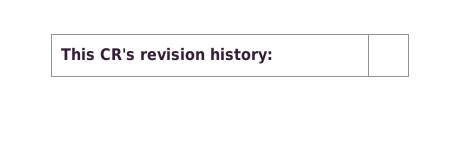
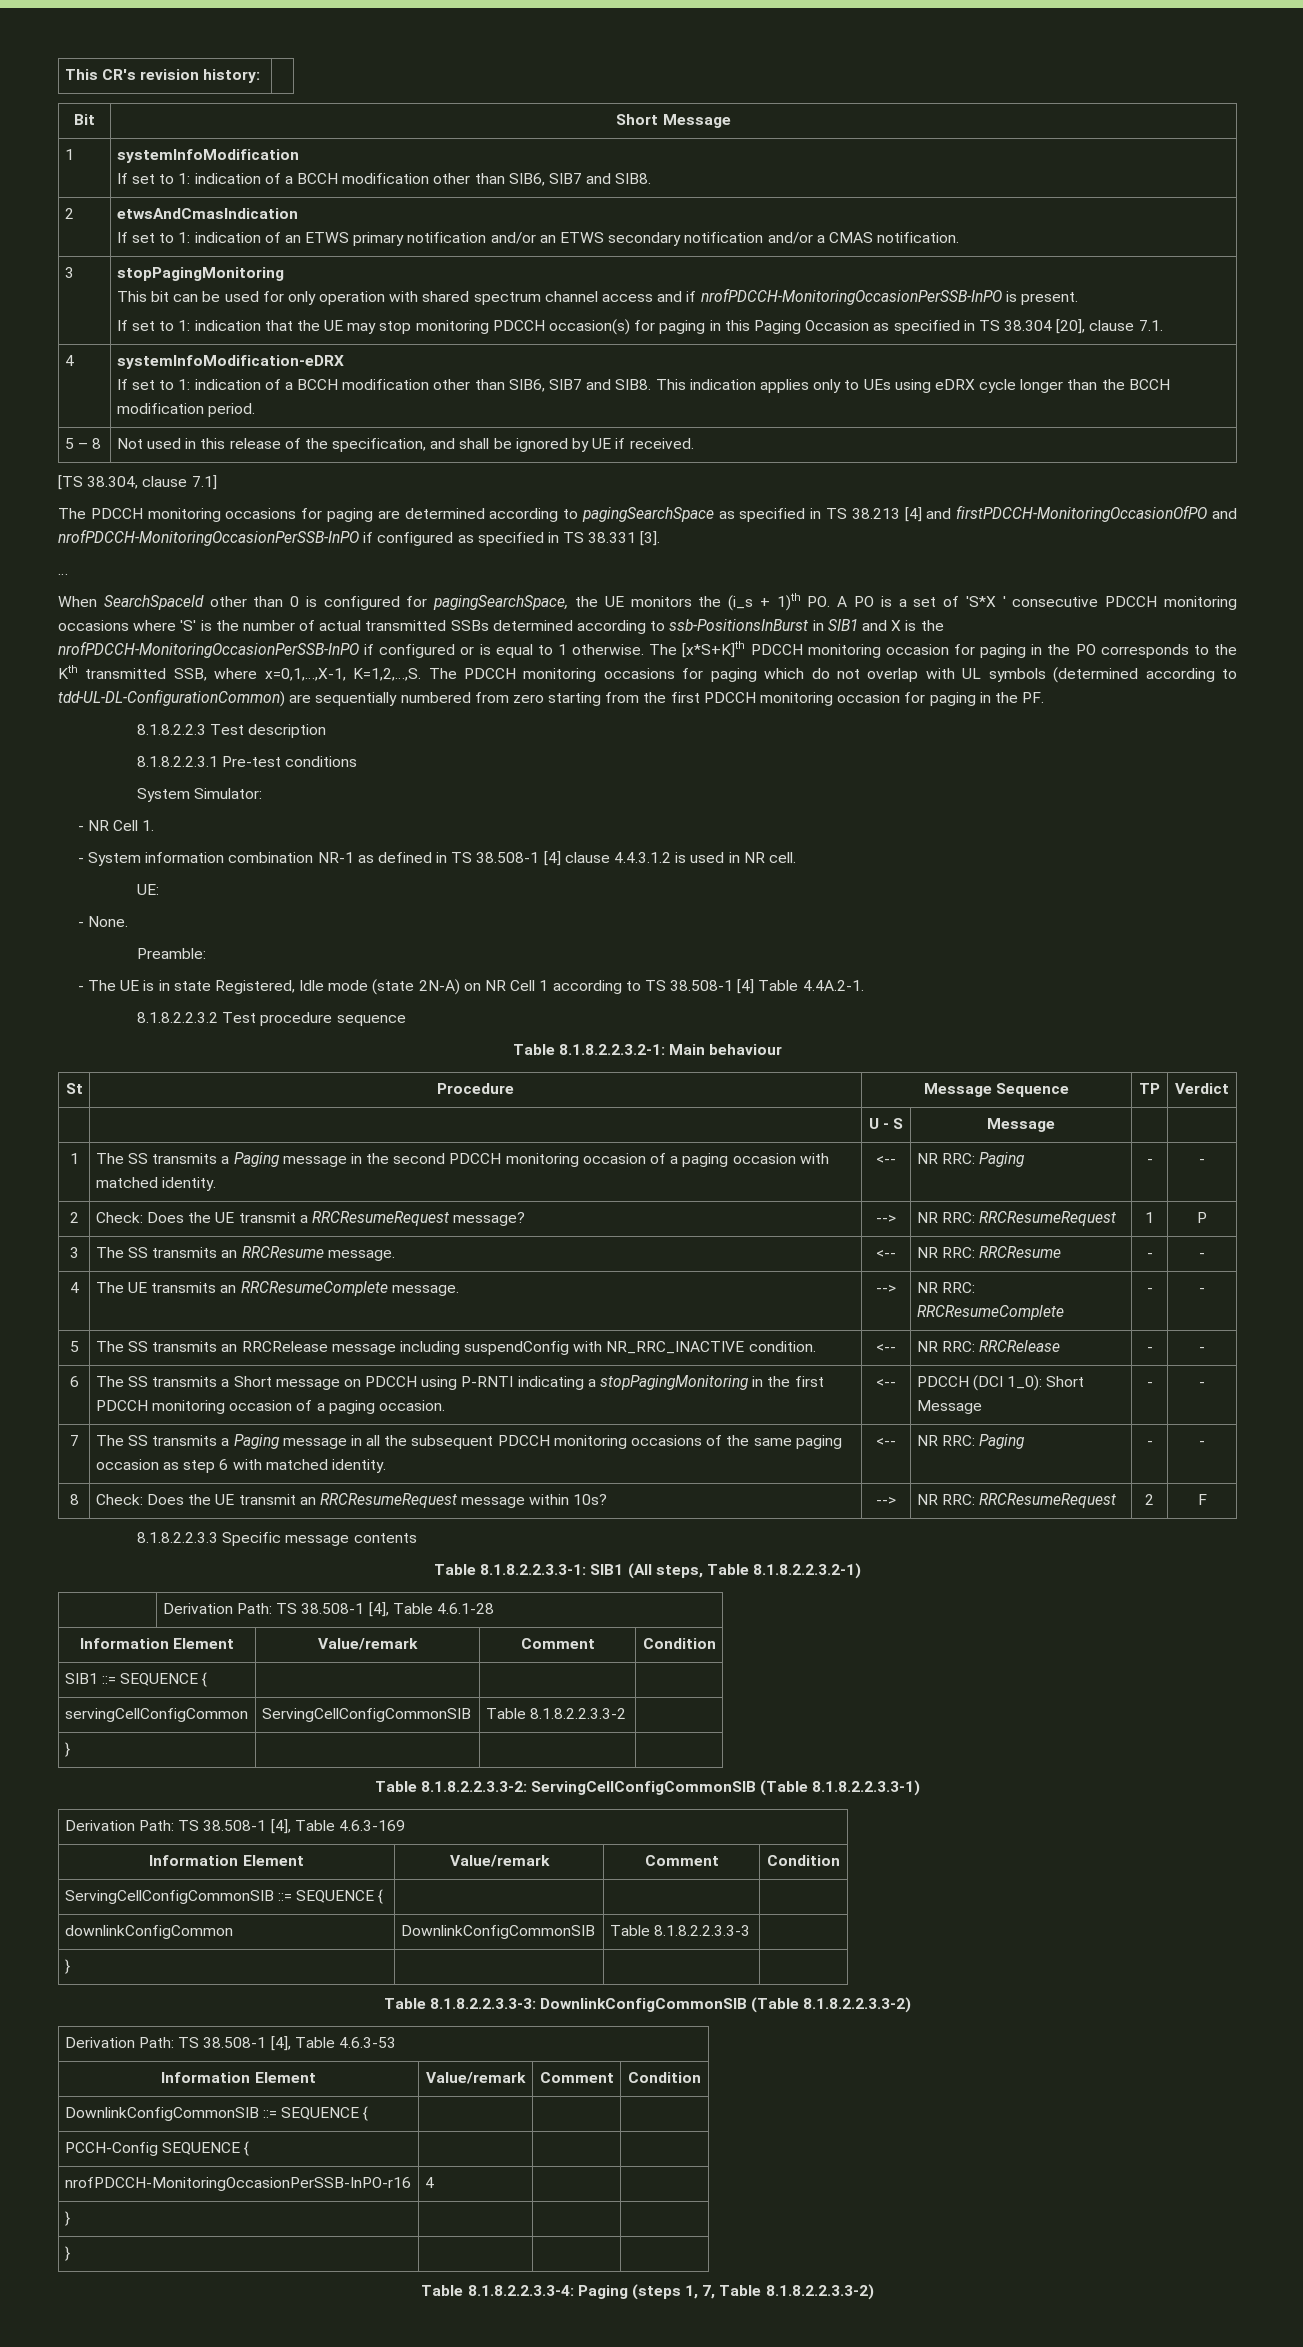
(274, 55) none -> [74,114,95,125] [616,114,731,128] [64,149,74,160] [116,149,299,163] [116,173,652,186] [64,208,74,219] [116,208,298,219] [116,232,960,246] [64,267,74,278] [116,267,284,281] [116,288,1078,305] [116,319,1163,335] [64,355,74,366] [116,355,344,369] [116,379,1170,393] [116,403,255,417] [64,438,102,449] [116,438,694,452] [58,475,217,490] [58,505,1237,522] [58,529,661,546] [58,573,68,575] [58,593,1238,611] [58,619,944,634] [58,641,1237,658] [58,665,1237,683] [58,689,1045,707] [137,724,327,738] [137,756,358,767] [137,788,263,802] [77,820,155,831] [77,851,796,866] [137,884,160,895] [77,916,128,927] [137,948,207,959] [77,979,864,995] [137,1012,406,1026] [512,1044,783,1055] [65,1083,83,1094] [437,1083,514,1094] [923,1083,1070,1097] [1139,1083,1160,1094] [1175,1083,1229,1094] [868,1118,904,1129] [987,1118,1055,1132] [69,1153,79,1164] [95,1152,829,1167] [95,1177,216,1191] [876,1156,896,1164] [916,1152,1026,1167] [1146,1159,1153,1164] [1199,1159,1205,1164] [69,1212,79,1223] [95,1211,526,1226] [876,1215,896,1223] [916,1211,1117,1226] [1145,1212,1154,1223] [1197,1212,1207,1223] [69,1247,79,1258] [95,1246,395,1261] [876,1250,896,1258] [916,1246,1062,1258] [1146,1253,1153,1258] [1199,1253,1205,1258] [69,1282,79,1293] [95,1281,459,1296] [876,1285,896,1293] [916,1282,975,1293] [916,1305,1064,1320] [1146,1288,1153,1293] [1199,1288,1205,1293] [69,1341,79,1352] [95,1341,816,1355] [876,1344,896,1352] [916,1340,1061,1352] [1146,1347,1153,1352] [1199,1347,1205,1352] [69,1376,79,1387] [95,1375,824,1390] [95,1400,445,1414] [876,1379,896,1387] [916,1375,1085,1391] [916,1400,982,1414] [1146,1382,1153,1387] [1199,1382,1205,1387] [69,1435,79,1446] [95,1434,842,1449] [95,1459,386,1473] [876,1438,896,1446] [916,1434,1026,1449] [1146,1441,1153,1446] [1199,1441,1205,1446] [69,1494,79,1505] [95,1493,608,1508] [876,1497,896,1505] [916,1493,1117,1508] [1145,1494,1154,1505] [1197,1494,1207,1505] [137,1532,417,1546] [433,1563,862,1579] [162,1602,494,1617] [79,1638,235,1649] [318,1638,418,1650] [520,1638,595,1649] [642,1638,716,1649] [64,1672,208,1687] [64,1708,248,1722] [261,1708,471,1722] [485,1708,626,1719] [64,1742,70,1757] [374,1780,921,1796] [64,1819,405,1834] [149,1855,304,1866] [449,1855,550,1867] [644,1855,719,1866] [767,1855,840,1866] [64,1889,384,1904] [64,1925,233,1939] [400,1925,595,1939] [609,1925,750,1936] [64,1959,70,1974] [383,1997,912,2013] [64,2036,396,2051] [161,2072,316,2083] [425,2072,526,2084] [539,2072,614,2083] [628,2072,701,2083] [64,2106,369,2121] [64,2141,250,2156] [64,2177,411,2191] [424,2177,434,2188] [64,2211,70,2226] [64,2246,70,2261] [421,2284,874,2300] // Bit | Short Message // 1 | systemInfoModification // If set to 1: indication of a BCCH modification other than SIB6, SIB7 and SIB8. // 2 | etwsAndCmasIndication // If set to 1: indication of an ETWS primary notification and/or an ETWS secondary notification and/or a CMAS notification. // 3 | stopPagingMonitoring // This bit can be used for only operation with shared spectrum channel access and if nrofPDCCH-MonitoringOccasionPerSSB-InPO is present. // If set to 1: indication that the UE may stop monitoring PDCCH occasion(s) for paging in this Paging Occasion as specified in TS 38.304 [20], clause 7.1. // 4 | systemInfoModification-eDRX // If set to 1: indication of a BCCH modification other than SIB6, SIB7 and SIB8. This indication applies only to UEs using eDRX cycle longer than the BCCH modification period. // 5 – 8 | Not used in this release of the specification, and shall be ignored by UE if received. // [TS 38.304, clause 7.1] // The PDCCH monitoring occasions for paging are determined according to pagingSearchSpace as specified in TS 38.213 [4] and firstPDCCH-MonitoringOccasionOfPO and nrofPDCCH-MonitoringOccasionPerSSB-InPO if configured as specified in TS 38.331 [3]. // … // When SearchSpaceId other than 0 is configured for pagingSearchSpace, the UE monitors the (i_s + 1)th PO. A PO is a set of 'S*X ' consecutive PDCCH monitoring occasions where 'S' is the number of actual transmitted SSBs determined according to ssb-PositionsInBurst in SIB1 and X is the nrofPDCCH-MonitoringOccasionPerSSB-InPO if configured or is equal to 1 otherwise. The [x*S+K]th PDCCH monitoring occasion for paging in the PO corresponds to the Kth transmitted SSB, where x=0,1,…,X-1, K=1,2,…,S. The PDCCH monitoring occasions for paging which do not overlap with UL symbols (determined according to tdd-UL-DL-ConfigurationCommon) are sequentially numbered from zero starting from the first PDCCH monitoring occasion for paging in the PF. // 8.1.8.2.2.3 Test description // 8.1.8.2.2.3.1 Pre-test conditions // System Simulator: // - NR Cell 1. // - System information combination NR-1 as defined in TS 38.508-1 [4] clause 4.4.3.1.2 is used in NR cell. // UE: // - None. // Preamble: // - The UE is in state Registered, Idle mode (state 2N-A) on NR Cell 1 according to TS 38.508-1 [4] Table 4.4A.2-1. // 8.1.8.2.2.3.2 Test procedure sequence // Table 8.1.8.2.2.3.2-1: Main behaviour // St | Procedure | Message Sequence | TP | Verdict // | | U - S | Message | | // 1 | The SS transmits a Paging message in the second PDCCH monitoring occasion of a paging occasion with matched identity. | <-- | NR RRC: Paging | - | - // 2 | Check: Does the UE transmit a RRCResumeRequest message? | --> | NR RRC: RRCResumeRequest | 1 | P // 3 | The SS transmits an RRCResume message. | <-- | NR RRC: RRCResume | - | - // 4 | The UE transmits an RRCResumeComplete message. | --> | NR RRC: RRCResumeComplete | - | - // 5 | The SS transmits an RRCRelease message including suspendConfig with NR_RRC_INACTIVE condition. | <-- | NR RRC: RRCRelease | - | - // 6 | The SS transmits a Short message on PDCCH using P-RNTI indicating a stopPagingMonitoring in the first PDCCH monitoring occasion of a paging occasion. | <-- | PDCCH (DCI 1_0): Short Message | - | - // 7 | The SS transmits a Paging message in all the subsequent PDCCH monitoring occasions of the same paging occasion as step 6 with matched identity. | <-- | NR RRC: Paging | - | - // 8 | Check: Does the UE transmit an RRCResumeRequest message within 10s? | --> | NR RRC: RRCResumeRequest | 2 | F // 8.1.8.2.2.3.3 Specific message contents // Table 8.1.8.2.2.3.3-1: SIB1 (All steps, Table 8.1.8.2.2.3.2-1) // | Derivation Path: TS 38.508-1 [4], Table 4.6.1-28 // Information Element | Value/remark | Comment | Condition // SIB1 ::= SEQUENCE { | | | // servingCellConfigCommon | ServingCellConfigCommonSIB | Table 8.1.8.2.2.3.3-2 | // } | | | // Table 8.1.8.2.2.3.3-2: ServingCellConfigCommonSIB (Table 8.1.8.2.2.3.3-1) // Derivation Path: TS 38.508-1 [4], Table 4.6.3-169 // Information Element | Value/remark | Comment | Condition // ServingCellConfigCommonSIB ::= SEQUENCE { | | | // downlinkConfigCommon | DownlinkConfigCommonSIB | Table 8.1.8.2.2.3.3-3 | // } | | | // Table 8.1.8.2.2.3.3-3: DownlinkConfigCommonSIB (Table 8.1.8.2.2.3.3-2) // Derivation Path: TS 38.508-1 [4], Table 4.6.3-53 // Information Element | Value/remark | Comment | Condition // DownlinkConfigCommonSIB ::= SEQUENCE { | | | // PCCH-Config SEQUENCE { | | | // nrofPDCCH-MonitoringOccasionPerSSB-InPO-r16 | 4 | | // } | | | // } | | | // Table 8.1.8.2.2.3.3-4: Paging (steps 1, 7, Table 8.1.8.2.2.3.3-2)

